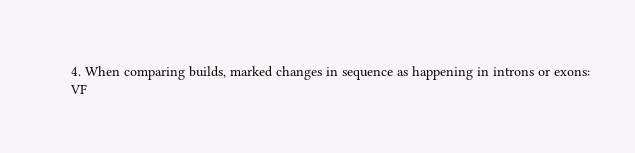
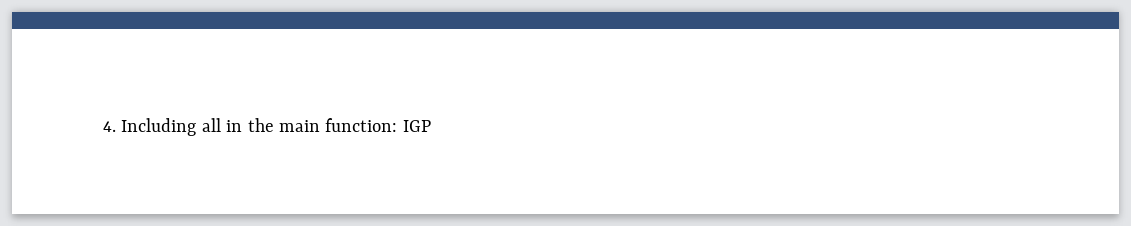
[85,66,590,80] [70,84,87,94] When comparing builds, marked changes in sequence as happening in introns or exons: VF -> [121,118,431,136] Including all in the main function: IGP

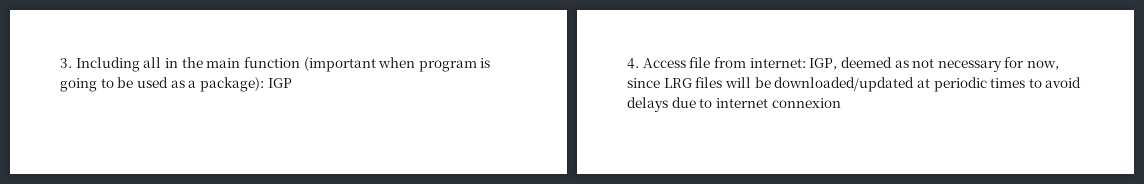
[103,121,116,132] 4. -> [60,58,72,68] 3.
[325,118,431,132] function: IGP -> [243,57,491,72] [60,77,292,92] [627,57,1060,72] [627,77,1082,92] [627,97,841,112] function (important when program is going to be used as a package): IGP // 4. Access file from internet: IGP, deemed as not necessary for now, since LRG files will be downloaded/updated at periodic times to avoid delays due to internet connexion

